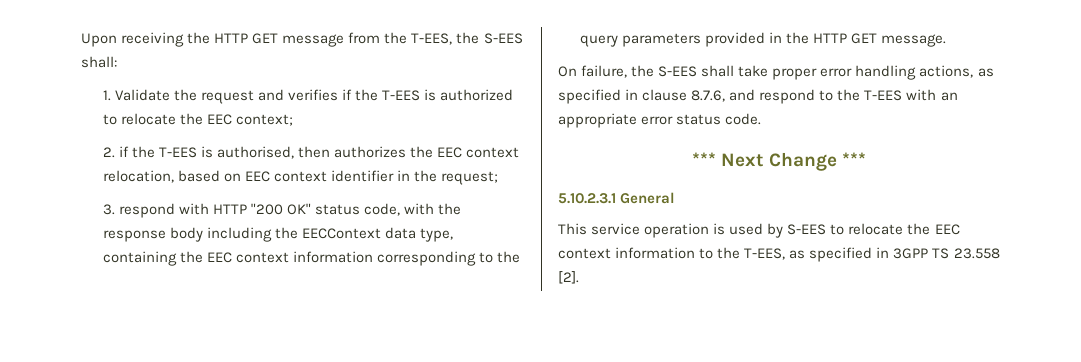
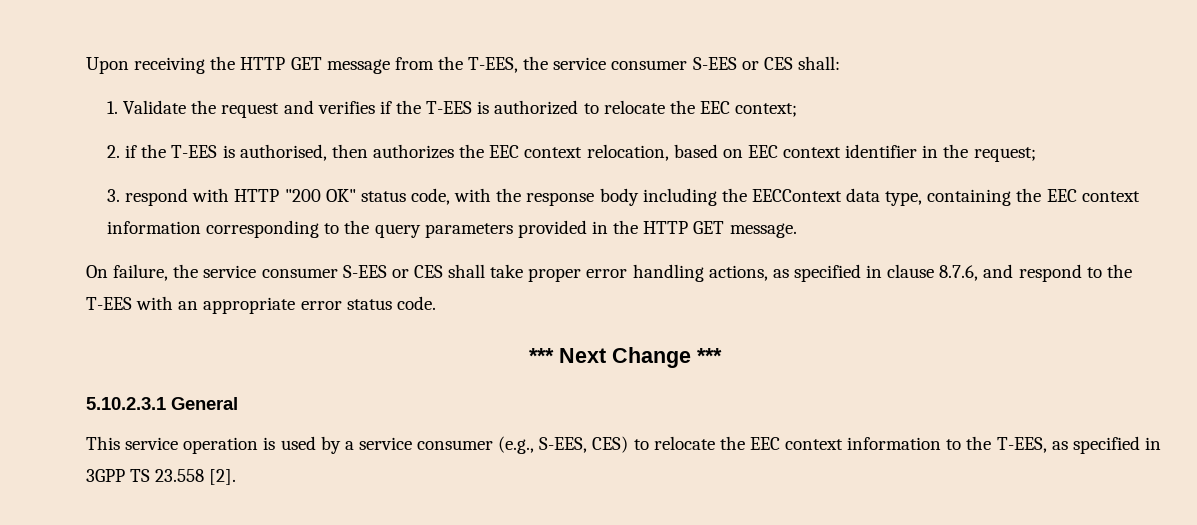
[483,33,523,44] S-EES -> [553,57,793,70] service consumer S-EES or CES
[658,66,698,77] S-EES -> [203,265,443,278] service consumer S-EES or CES
[787,224,827,235] S-EES -> [344,436,629,454] a service consumer (e.g., S-EES, CES)

